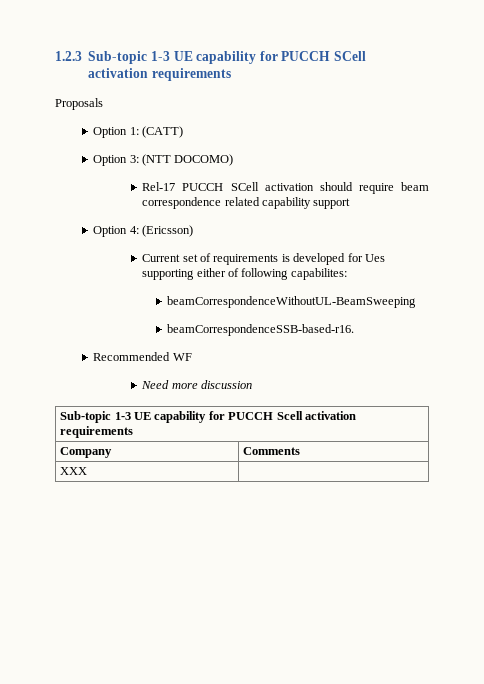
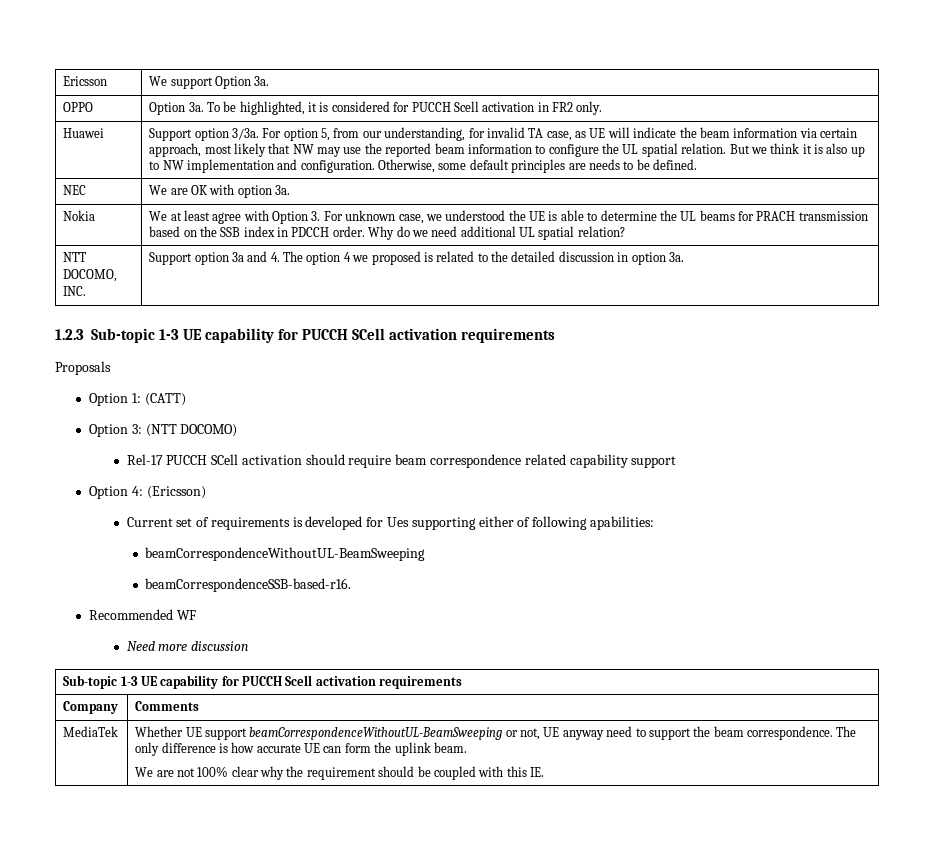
(55, 56) none -> [63,76,108,86] [149,76,270,89] [63,102,94,112] [149,101,603,115] [63,128,105,138] [149,127,858,141] [149,143,865,157] [149,159,698,173] [63,185,87,195] [149,184,291,198] [63,210,96,221] [149,210,868,224] [149,226,625,240] [63,252,87,262] [63,269,118,282] [63,286,87,296] [149,251,684,265] Ericsson | We support Option 3a. // OPPO | Option 3a. To be highlighted, it is considered for PUCCH Scell activation in FR2 only. // Huawei | Support option 3/3a. For option 5, from our understanding, for invalid TA case, as UE will indicate the beam information via certain approach, most likely that NW may use the reported beam information to configure the UL spatial relation. But we think it is also up to NW implementation and configuration. Otherwise, some default principles are needs to be defined. // NEC | We are OK with option 3a. // Nokia | We at least agree with Option 3. For unknown case, we understood the UE is able to determine the UL beams for PRACH transmission based on the SSB index in PDCCH order. Why do we need additional UL spatial relation? // NTT DOCOMO, INC. | Support option 3a and 4. The option 4 we proposed is related to the detailed discussion in option 3a. //
[290,268,347,280] capabilites: -> [589,516,654,530] apabilities:
[60,467,88,475] XXX | -> [63,726,119,737] [135,726,857,740] [135,742,467,756] [135,766,545,780] MediaTek | Whether UE support beamCorrespondenceWithoutUL-BeamSweeping or not, UE anyway need to support the beam correspondence. The only difference is how accurate UE can form the uplink beam. // We are not 100% clear why the requirement should be coupled with this IE.

